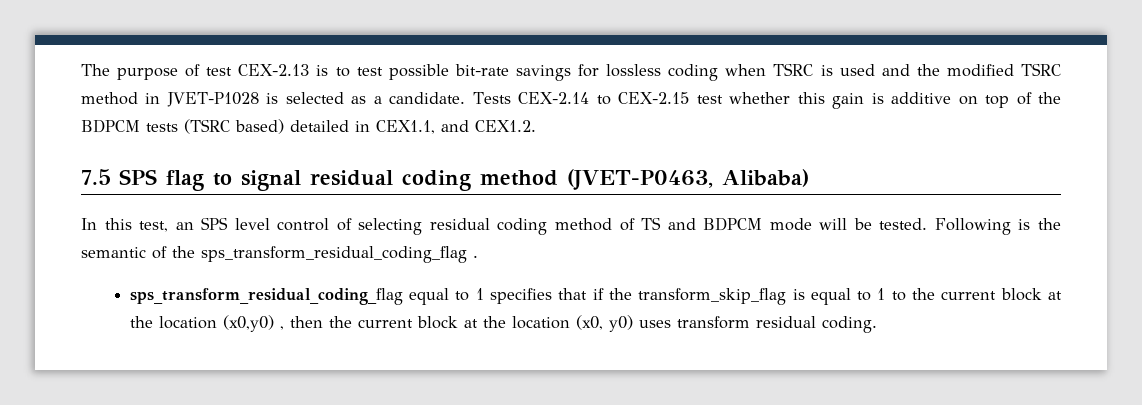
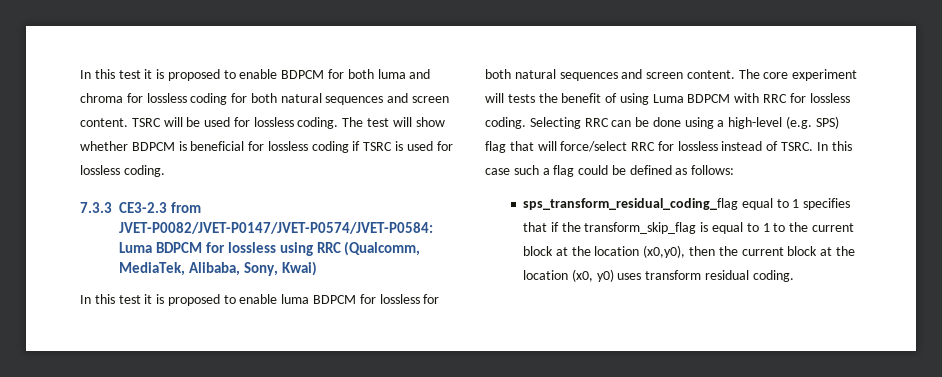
[81,63,1061,81] [81,92,1061,109] [81,119,536,134] [81,169,810,191] [81,217,1061,235] [81,246,478,263] The purpose of test CEX-2.13 is to test possible bit-rate savings for lossless coding when TSRC is used and the modified TSRC method in JVET-P1028 is selected as a candidate. Tests CEX-2.14 to CEX-2.15 test whether this gain is additive on top of the BDPCM tests (TSRC based) detailed in CEX1.1, and CEX1.2. // 7.5 SPS flag to signal residual coding method (JVET-P0463, Alibaba) // In this test, an SPS level control of selecting residual coding method of TS and BDPCM mode will be tested. Following is the semantic of the sps_transform_residual_coding_flag . -> [80,69,431,81] [80,93,450,105] [80,117,445,129] [80,141,453,153] [80,165,165,177] [80,202,201,213] [119,222,433,234] [119,241,421,256] [119,261,317,276] [80,294,440,306] [485,69,858,81] [485,93,850,105] [485,116,839,129] [485,141,852,153] [485,165,735,177] In this test it is proposed to enable BDPCM for both luma and chroma for lossless coding for both natural sequences and screen content. TSRC will be used for lossless coding. The test will show whether BDPCM is beneficial for lossless coding if TSRC is used for lossless coding. // 7.3.3 CE3-2.3 from JVET-P0082/JVET-P0147/JVET-P0574/JVET-P0584: Luma BDPCM for lossless using RRC (Qualcomm, MediaTek, Alibaba, Sony, Kwai) // In this test it is proposed to enable luma BDPCM for lossless for both natural sequences and screen content. The core experiment will tests the benefit of using Luma BDPCM with RRC for lossless coding. Selecting RRC can be done using a high-level (e.g. SPS) flag that will force/select RRC for lossless instead of TSRC. In this case such a flag could be defined as follows:
[222,315,284,332] (x0,y0) , -> [643,245,686,258] (x0,y0),

